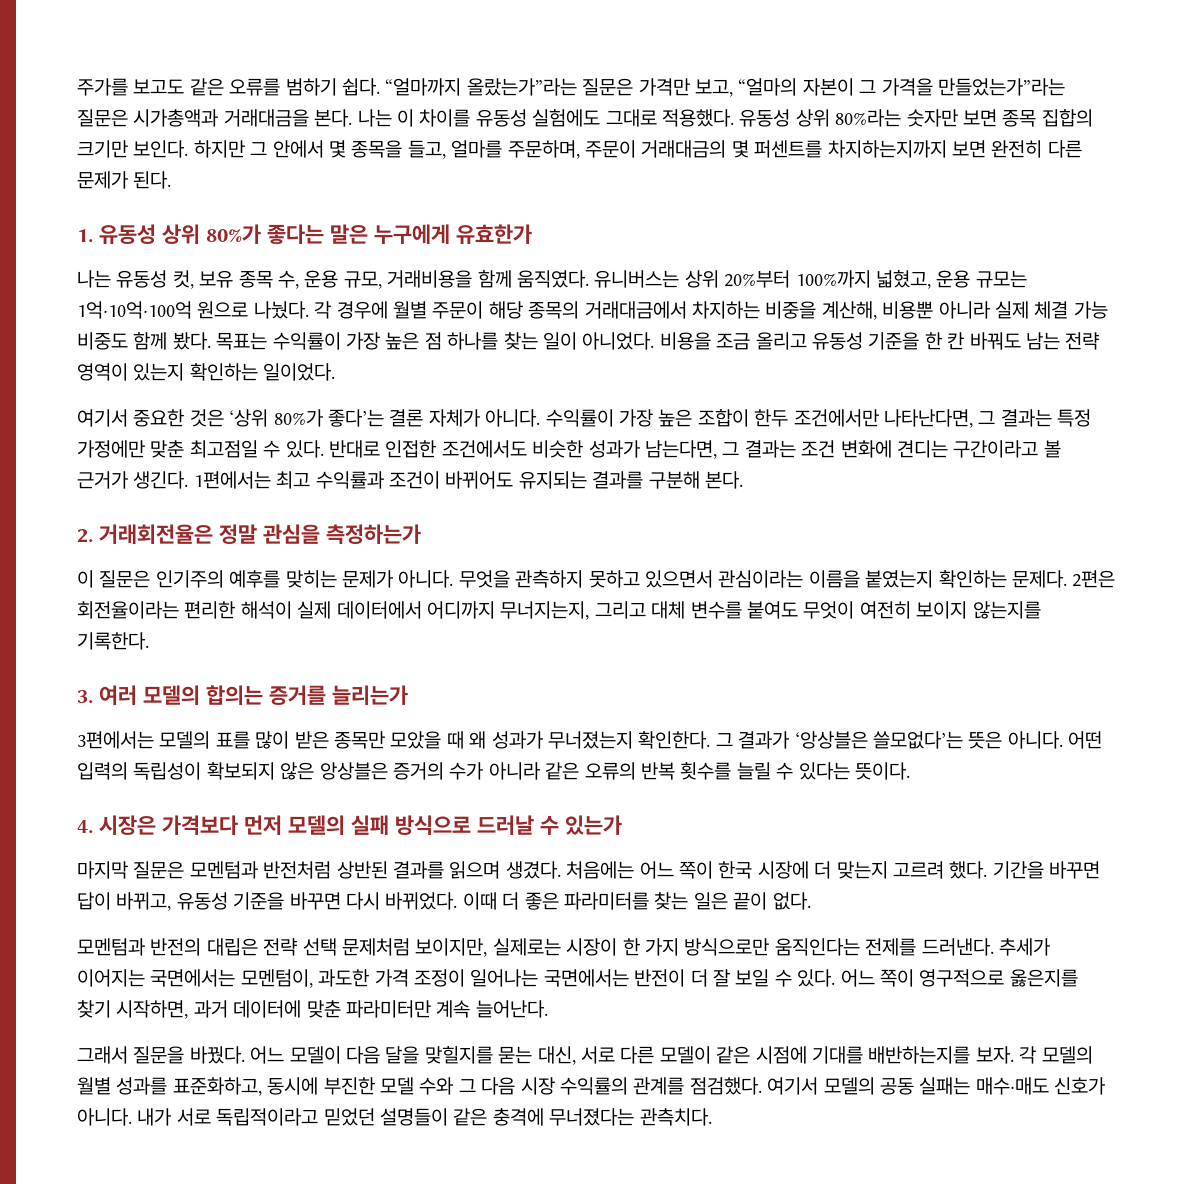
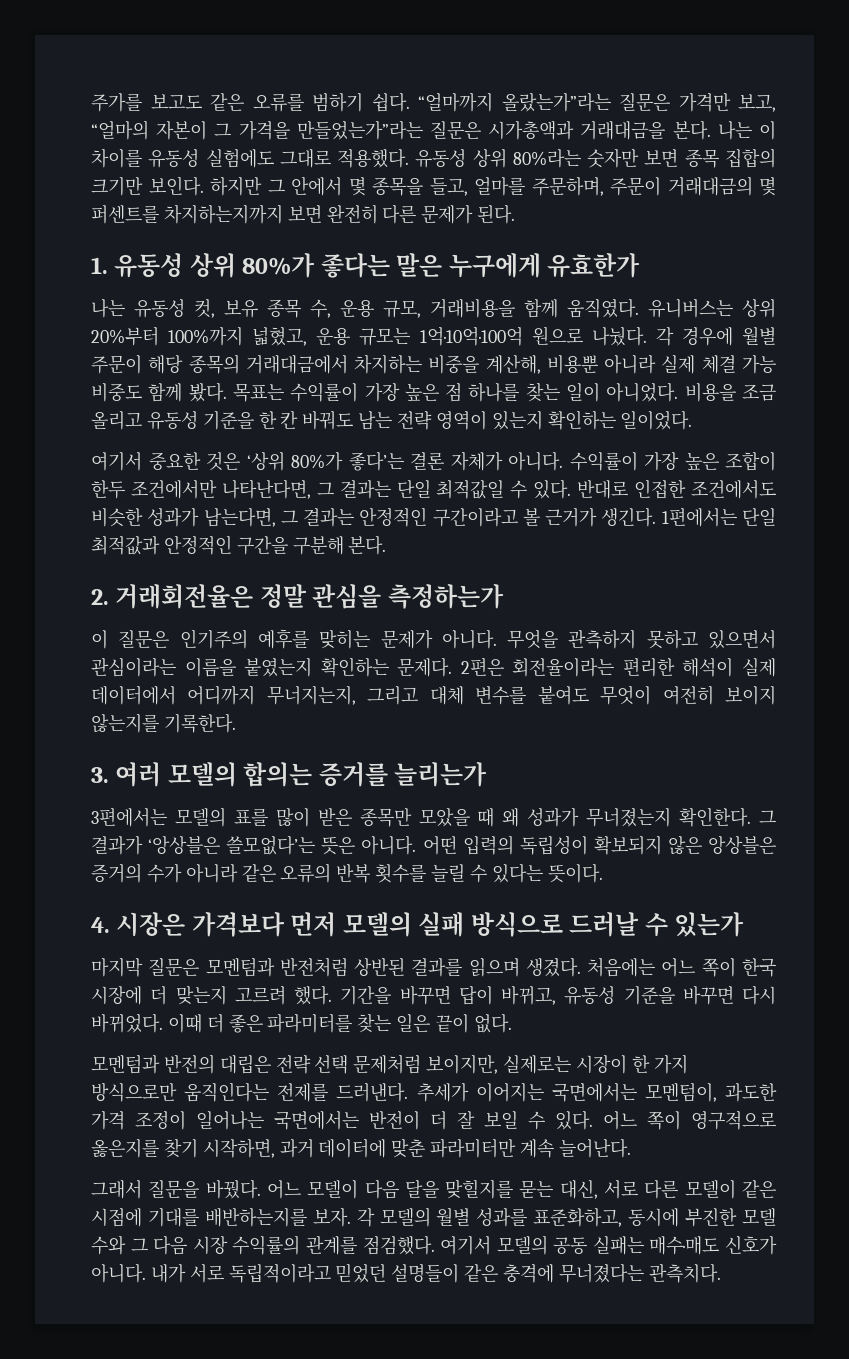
[1057,409,1092,427] [77,440,258,458] 특정 가정에만 맞춘 최고점일 -> [396,480,505,499] 단일 최적값일
[801,440,948,458] 조건 변화에 견디는 -> [359,507,428,527] 안정적인
[276,471,644,489] 최고 수익률과 조건이 바뀌어도 유지되는 결과를 -> [741,508,776,526] [91,535,288,555] 단일 최적값과 안정적인 구간을

